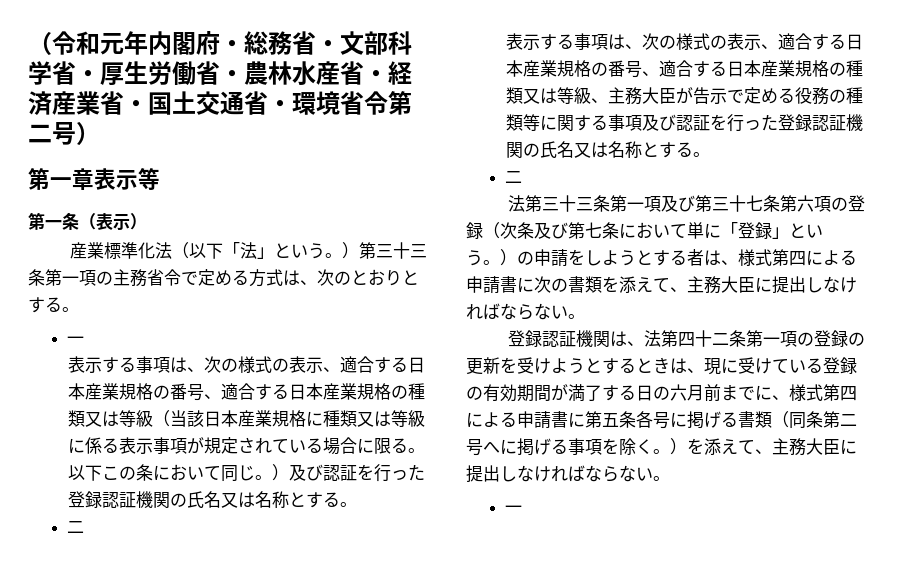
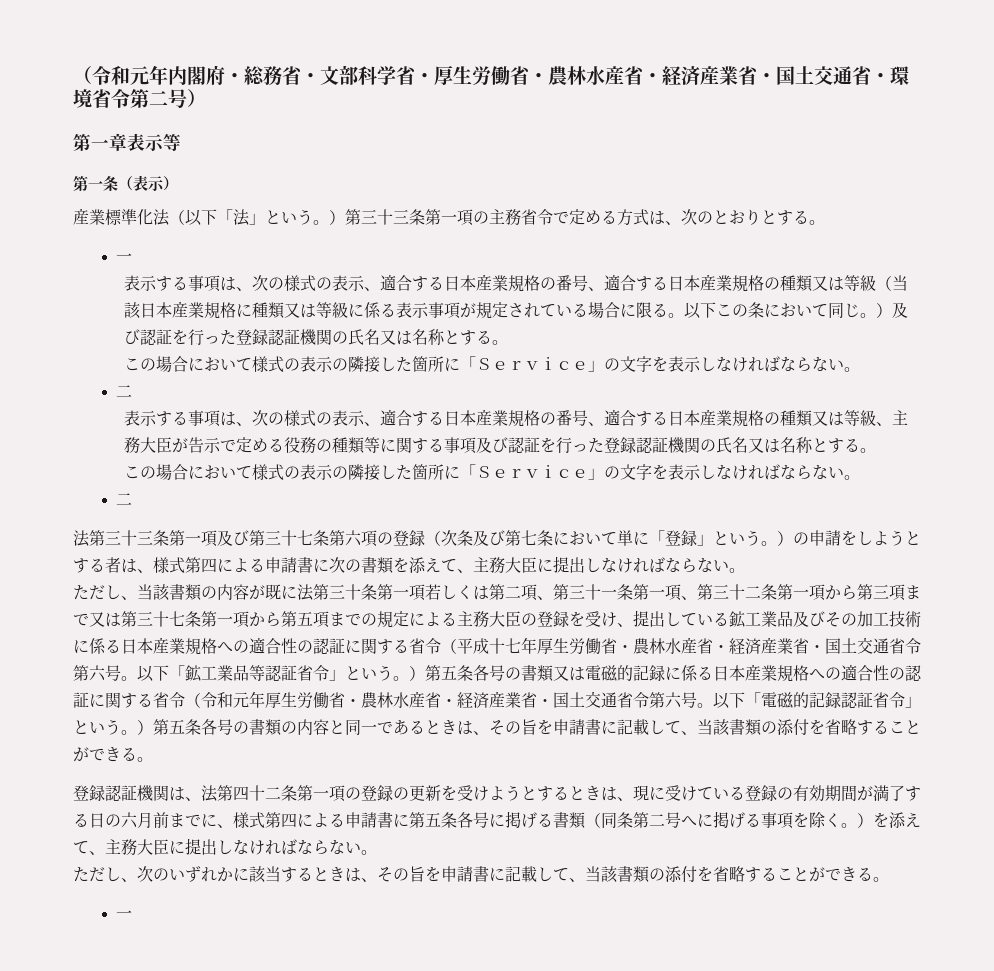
(358, 504) none -> [124,356,861,373] // この場合において様式の表示の隣接した箇所に「Ｓｅｒｖｉｃｅ」の文字を表示しなければならない。
(711, 154) none -> [124,464,861,481] // この場合において様式の表示の隣接した箇所に「Ｓｅｒｖｉｃｅ」の文字を表示しなければならない。
(585, 316) none -> [73,584,921,601] [73,610,921,628] [73,637,921,655] [73,664,922,682] [73,691,921,709] [73,719,921,736] [73,747,153,762] // ただし、当該書類の内容が既に法第三十条第一項若しくは第二項、第三十一条第一項、第三十二条第一項から第三項まで又は第三十七条第一項から第五項までの規定による主務大臣の登録を受け、提出している鉱工業品及びその加工技術に係る日本産業規格への適合性の認証に関する省令（平成十七年厚生労働省・農林水産省・経済産業省・国土交通省令第六号。以下「鉱工業品等認証省令」という。）第五条各号の書類又は電磁的記録に係る日本産業規格への適合性の認証に関する省令（令和元年厚生労働省・農林水産省・経済産業省・国土交通省令第六号。以下「電磁的記録認証省令」という。）第五条各号の書類の内容と同一であるときは、その旨を申請書に記載して、当該書類の添付を省略することができる。
(670, 478) none -> [73,866,889,883] // ただし、次のいずれかに該当するときは、その旨を申請書に記載して、当該書類の添付を省略することができる。

